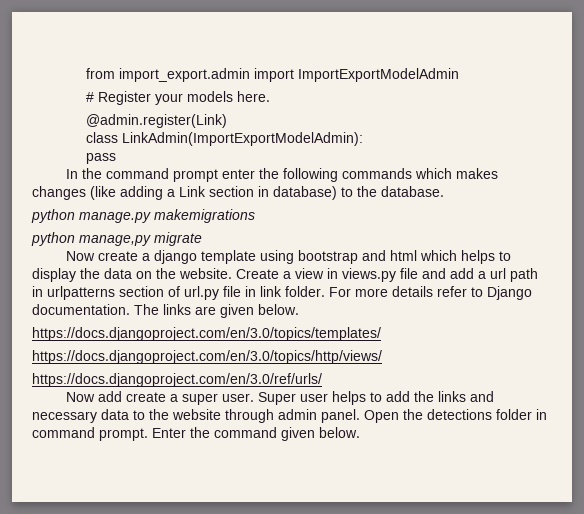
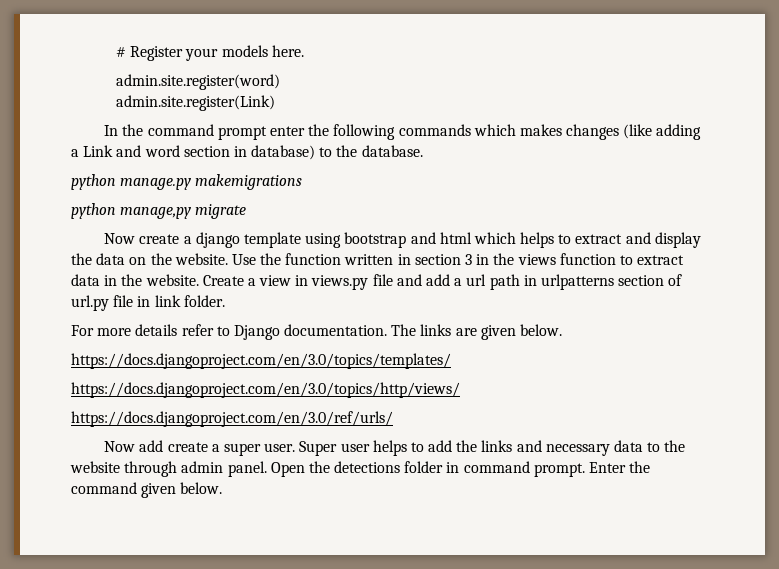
[86,68,460,82] from import_export.admin import ImportExportModelAdmin // -> (116, 52) none
[86,114,228,128] [86,132,364,146] [86,153,117,164] @admin.register(Link) // class LinkAdmin(ImportExportModelAdmin): // pass -> [116,74,281,90] [116,95,276,111] admin.site.register(word) // admin.site.register(Link)
(206, 191) none -> [116,145,180,157] and word
(511, 256) none -> [575,232,651,244] extract and
(232, 273) none -> [231,253,685,265] [71,274,199,286] Use the function written in section 3 in the views function to extract data in the website.
(325, 291) none -> (225, 301) //

